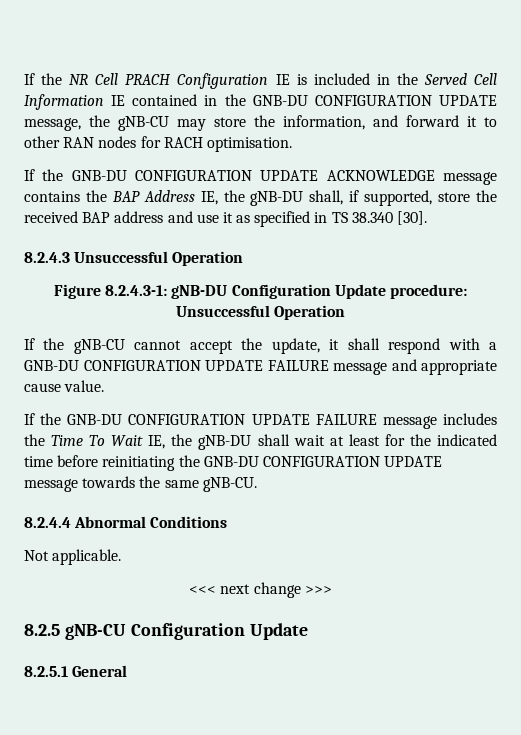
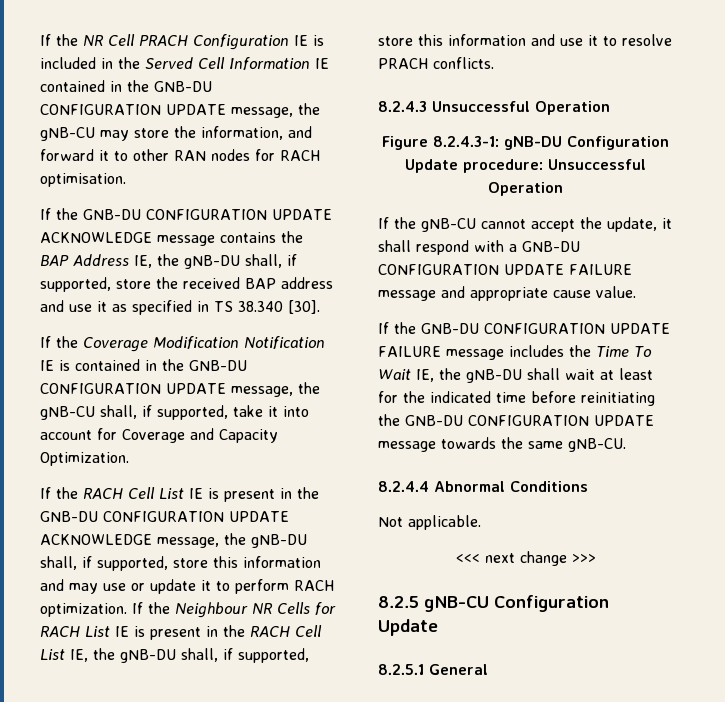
(428, 218) none -> [40,336,325,352] [40,359,247,371] [40,382,320,397] [40,405,309,420] [40,428,278,443] [40,452,129,466] [40,487,319,502] [40,511,289,522] [40,533,307,548] [40,556,321,571] [40,579,334,594] [40,602,336,618] [40,625,322,640] [40,648,309,663] [378,34,672,46] [378,57,494,69] // If the Coverage Modification Notification IE is contained in the GNB-DU CONFIGURATION UPDATE message, the gNB-CU shall, if supported, take it into account for Coverage and Capacity Optimization. // If the RACH Cell List IE is present in the GNB-DU CONFIGURATION UPDATE ACKNOWLEDGE message, the gNB-DU shall, if supported, store this information and may use or update it to perform RACH optimization. If the Neighbour NR Cells for RACH List IE is present in the RACH Cell List IE, the gNB-DU shall, if supported, store this information and use it to resolve PRACH conflicts.

